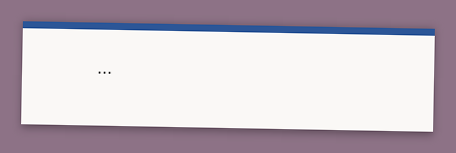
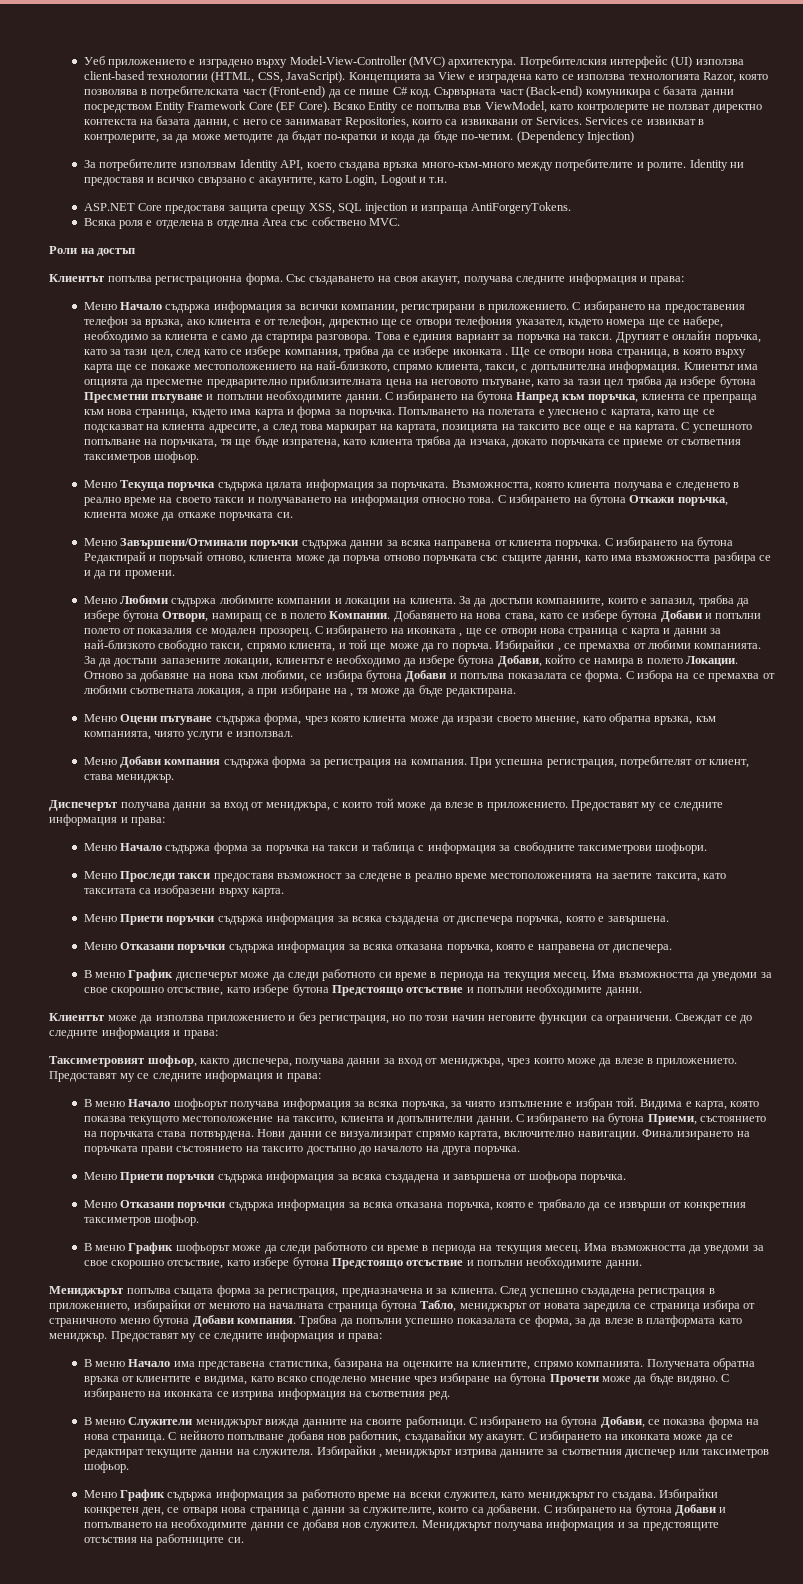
[96,71,113,74] … -> [83,55,744,68] [83,71,769,83] [83,86,734,98] [83,101,762,113] [83,116,705,128] [83,131,634,143] [83,159,744,171] [83,175,448,186] [83,202,572,214] [83,217,401,229] [49,246,136,256] [49,273,685,285] [83,301,745,313] [83,316,724,328] [83,330,761,343] [83,346,746,358] [83,360,758,373] [83,376,756,388] [83,391,758,403] [83,406,715,418] [83,422,752,433] [83,436,742,448] [83,451,200,463] [83,479,739,491] [83,494,728,506] [83,512,293,521] [83,537,733,549] [83,551,772,564] [83,570,175,579] [83,595,750,607] [83,610,762,622] [83,625,722,637] [83,639,762,652] [83,654,739,667] [83,670,775,682] [83,685,517,697] [83,713,716,725] [83,731,294,740] [83,756,749,768] [83,774,175,783] [49,798,724,811] [49,814,166,826] [83,842,708,854] [83,871,726,882] [83,885,285,897] [83,913,669,925] [83,941,672,953] [83,969,772,981] [83,984,642,996] [49,1012,753,1024] [49,1027,218,1039] [49,1055,738,1067] [49,1070,321,1082] [83,1097,760,1110] [83,1113,766,1125] [83,1129,750,1140] [83,1146,521,1155] [83,1171,627,1183] [83,1199,746,1211] [83,1214,200,1226] [83,1242,764,1254] [83,1257,642,1269] [49,1285,715,1297] [49,1299,756,1312] [49,1315,742,1327] [49,1330,383,1342] [83,1358,755,1370] [83,1373,730,1385] [83,1388,450,1400] [83,1416,760,1428] [83,1430,734,1443] [83,1445,769,1458] [83,1461,129,1473] [83,1488,718,1501] [83,1504,727,1516] [83,1519,719,1531] [83,1534,244,1546] Уеб приложението е изградено върху Model-View-Controller (MVC) архитектура. Потребителския интерфейс (UI) използва client-based технологии (HTML, CSS, JavaScript). Концепцията за View е изградена като се използва технологията Razor, която позволява в потребителската част (Front-end) да се пише C# код. Сървърната част (Back-end) комуникира с базата данни посредством Entity Framework Core (EF Core). Всяко Entity се попълва във ViewModel, като контролерите не ползват директно контекста на базата данни, с него се занимават Repositories, които са извиквани от Services. Services се извикват в контролерите, за да може методите да бъдат по-кратки и кода да бъде по-четим. (Dependency Injection) // За потребителите използвам Identity API, което създава връзка много-към-много между потребителите и ролите. Identity ни предоставя и всичко свързано с акаунтите, като Login, Logout и т.н. // ASP.NET Core предоставя защита срещу XSS, SQL injection и изпраща AntiForgeryTokens. // Всяка роля е отделена в отделна Area със собствено MVC. // Роли на достъп // Клиентът попълва регистрационна форма. Със създаването на своя акаунт, получава следните информация и права: // Меню Начало съдържа информация за всички компании, регистрирани в приложението. С избирането на предоставения телефон за връзка, ако клиента е от телефон, директно ще се отвори телефония указател, където номера ще се набере, необходимо за клиента е само да стартира разговора. Това е единия вариант за поръчка на такси. Другият е онлайн поръчка, като за тази цел, след като се избере компания, трябва да се избере иконката . Ще се отвори нова страница, в която върху карта ще се покаже местоположението на най-близкото, спрямо клиента, такси, с допълнителна информация. Клиентът има опцията да пресметне предварително приблизителната цена на неговото пътуване, като за тази цел трябва да избере бутона Пресметни пътуване и попълни необходимите данни. С избирането на бутона Напред към поръчка, клиента се препраща към нова страница, където има карта и форма за поръчка. Попълването на полетата е улеснено с картата, като ще се подсказват на клиента адресите, а след това маркират на картата, позицията на таксито все още е на картата. С успешното попълване на поръчката, тя ще бъде изпратена, като клиента трябва да изчака, докато поръчката се приеме от съответния таксиметров шофьор. // Меню Текуща поръчка съдържа цялата информация за поръчката. Възможността, която клиента получава е следенето в реално време на своето такси и получаването на информация относно това. С избирането на бутона Откажи поръчка, клиента може да откаже поръчката си. // Меню Завършени/Отминали поръчки съдържа данни за всяка направена от клиента поръчка. С избирането на бутона Редактирай и поръчай отново, клиента може да поръча отново поръчката със същите данни, като има възможността разбира се и да ги промени. // Меню Любими съдържа любимите компании и локации на клиента. За да достъпи компаниите, които е запазил, трябва да избере бутона Отвори, намиращ се в полето Компании. Добавянето на нова става, като се избере бутона Добави и попълни полето от показалия се модален прозорец. С избирането на иконката , ще се отвори нова страница с карта и данни за най-близкото свободно такси, спрямо клиента, и той ще може да го поръча. Избирайки , се премахва от любими компанията. За да достъпи запазените локации, клиентът е необходимо да избере бутона Добави, който се намира в полето Локации. Отново за добавяне на нова към любими, се избира бутона Добави и попълва показалата се форма. С избора на се премахва от любими съответната локация, а при избиране на , тя може да бъде редактирана. // Меню Оцени пътуване съдържа форма, чрез която клиента може да изрази своето мнение, като обратна връзка, към компанията, чиято услуги е използвал. // Меню Добави компания съдържа форма за регистрация на компания. При успешна регистрация, потребителят от клиент, става мениджър. // Диспечерът получава данни за вход от мениджъра, с които той може да влезе в приложението. Предоставят му се следните информация и права: // Меню Начало съдържа форма за поръчка на такси и таблица с информация за свободните таксиметрови шофьори. // Меню Проследи такси предоставя възможност за следене в реално време местоположенията на заетите таксита, като такситата са изобразени върху карта. // Меню Приети поръчки съдържа информация за всяка създадена от диспечера поръчка, която е завършена. // Меню Отказани поръчки съдържа информация за всяка отказана поръчка, която е направена от диспечера. // В меню График диспечерът може да следи работното си време в периода на текущия месец. Има възможността да уведоми за свое скорошно отсъствие, като избере бутона Предстоящо отсъствие и попълни необходимите данни. // Клиентът може да използва приложението и без регистрация, но по този начин неговите функции са ограничени. Свеждат се до следните информация и права: // Таксиметровият шофьор, както диспечера, получава данни за вход от мениджъра, чрез които може да влезе в приложението. Предоставят му се следните информация и права: // В меню Начало шофьорът получава информация за всяка поръчка, за чиято изпълнение е избран той. Видима е карта, която показва текущото местоположение на таксито, клиента и допълнителни данни. С избирането на бутона Приеми, състоянието на поръчката става потвърдена. Нови данни се визуализират спрямо картата, включително навигации. Финализирането на поръчката прави състоянието на таксито достъпно до началото на друга поръчка. // Меню Приети поръчки съдържа информация за всяка създадена и завършена от шофьора поръчка. // Меню Отказани поръчки съдържа информация за всяка отказана поръчка, която е трябвало да се извърши от конкретния таксиметров шофьор. // В меню График шофьорът може да следи работното си време в периода на текущия месец. Има възможността да уведоми за свое скорошно отсъствие, като избере бутона Предстоящо отсъствие и попълни необходимите данни. // Мениджърът попълва същата форма за регистрация, предназначена и за клиента. След успешно създадена регистрация в приложението, избирайки от менюто на началната страница бутона Табло, мениджърът от новата заредила се страница избира от страничното меню бутона Добави компания. Трябва да попълни успешно показалата се форма, за да влезе в платформата като мениджър. Предоставят му се следните информация и права: // В меню Начало има представена статистика, базирана на оценките на клиентите, спрямо компанията. Получената обратна връзка от клиентите е видима, като всяко споделено мнение чрез избиране на бутона Прочети може да бъде видяно. С избирането на иконката се изтрива информация на съответния ред. // В меню Служители мениджърът вижда данните на своите работници. С избирането на бутона Добави, се показва форма на нова страница. С нейното попълване добавя нов работник, създавайки му акаунт. С избирането на иконката може да се редактират текущите данни на служителя. Избирайки , мениджърът изтрива данните за съответния диспечер или таксиметров шофьор. // Меню График съдържа информация за работното време на всеки служител, като мениджърът го създава. Избирайки конкретен ден, се отваря нова страница с данни за служителите, които са добавени. С избирането на бутона Добави и попълването на необходимите данни се добавя нов служител. Мениджърът получава информация и за предстоящите отсъствия на работниците си.

